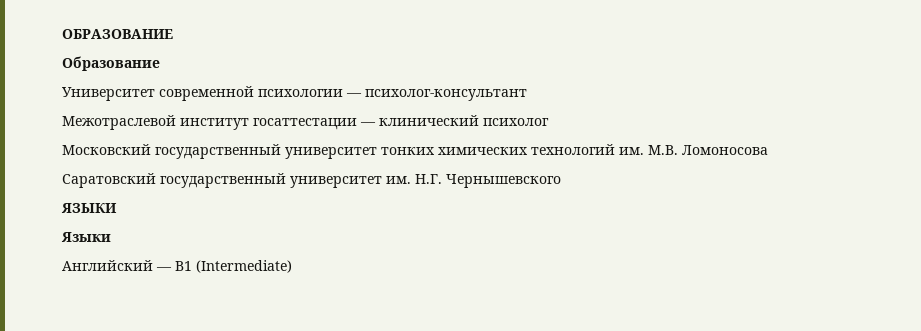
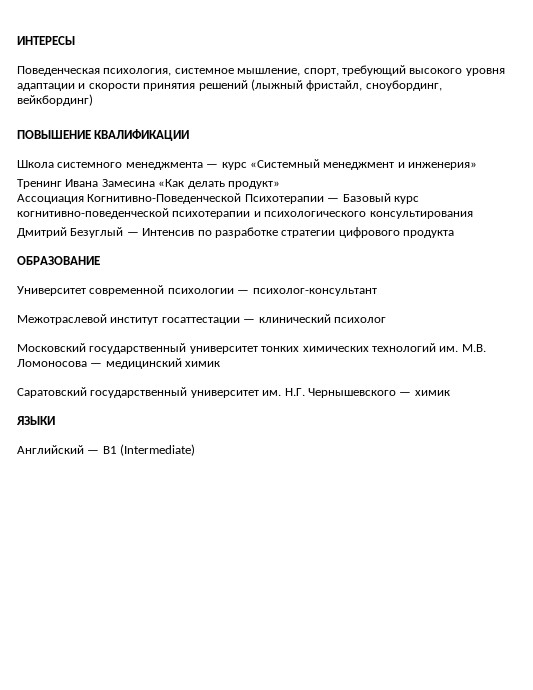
(62, 34) none -> [17,36,75,45] [17,65,505,76] [17,79,442,91] [17,94,93,106] [17,129,190,141] [17,159,477,170] [17,179,280,189] [17,193,419,204] [17,208,473,219] [17,227,454,238] ИНТЕРЕСЫ // Поведенческая психология, системное мышление, спорт, требующий высокого уровня адаптации и скорости принятия решений (лыжный фристайл, сноубординг, вейкбординг) // ПОВЫШЕНИЕ КВАЛИФИКАЦИИ // Школа системного менеджмента — курс «Системный менеджмент и инженерия» // Тренинг Ивана Замесина «Как делать продукт» // Ассоциация Когнитивно-Поведенческой Психотерапии — Базовый курс когнитивно-поведенческой психотерапии и психологического консультирования // Дмитрий Безуглый — Интенсив по разработке стратегии цифрового продукта //
[62,56,160,71] // Образование -> (100, 260) none
(768, 150) none -> [90,358,221,369] — медицинский химик
(561, 181) none -> [399,390,450,396] — химик
[61,232,111,242] // Языки -> (55, 420) none

